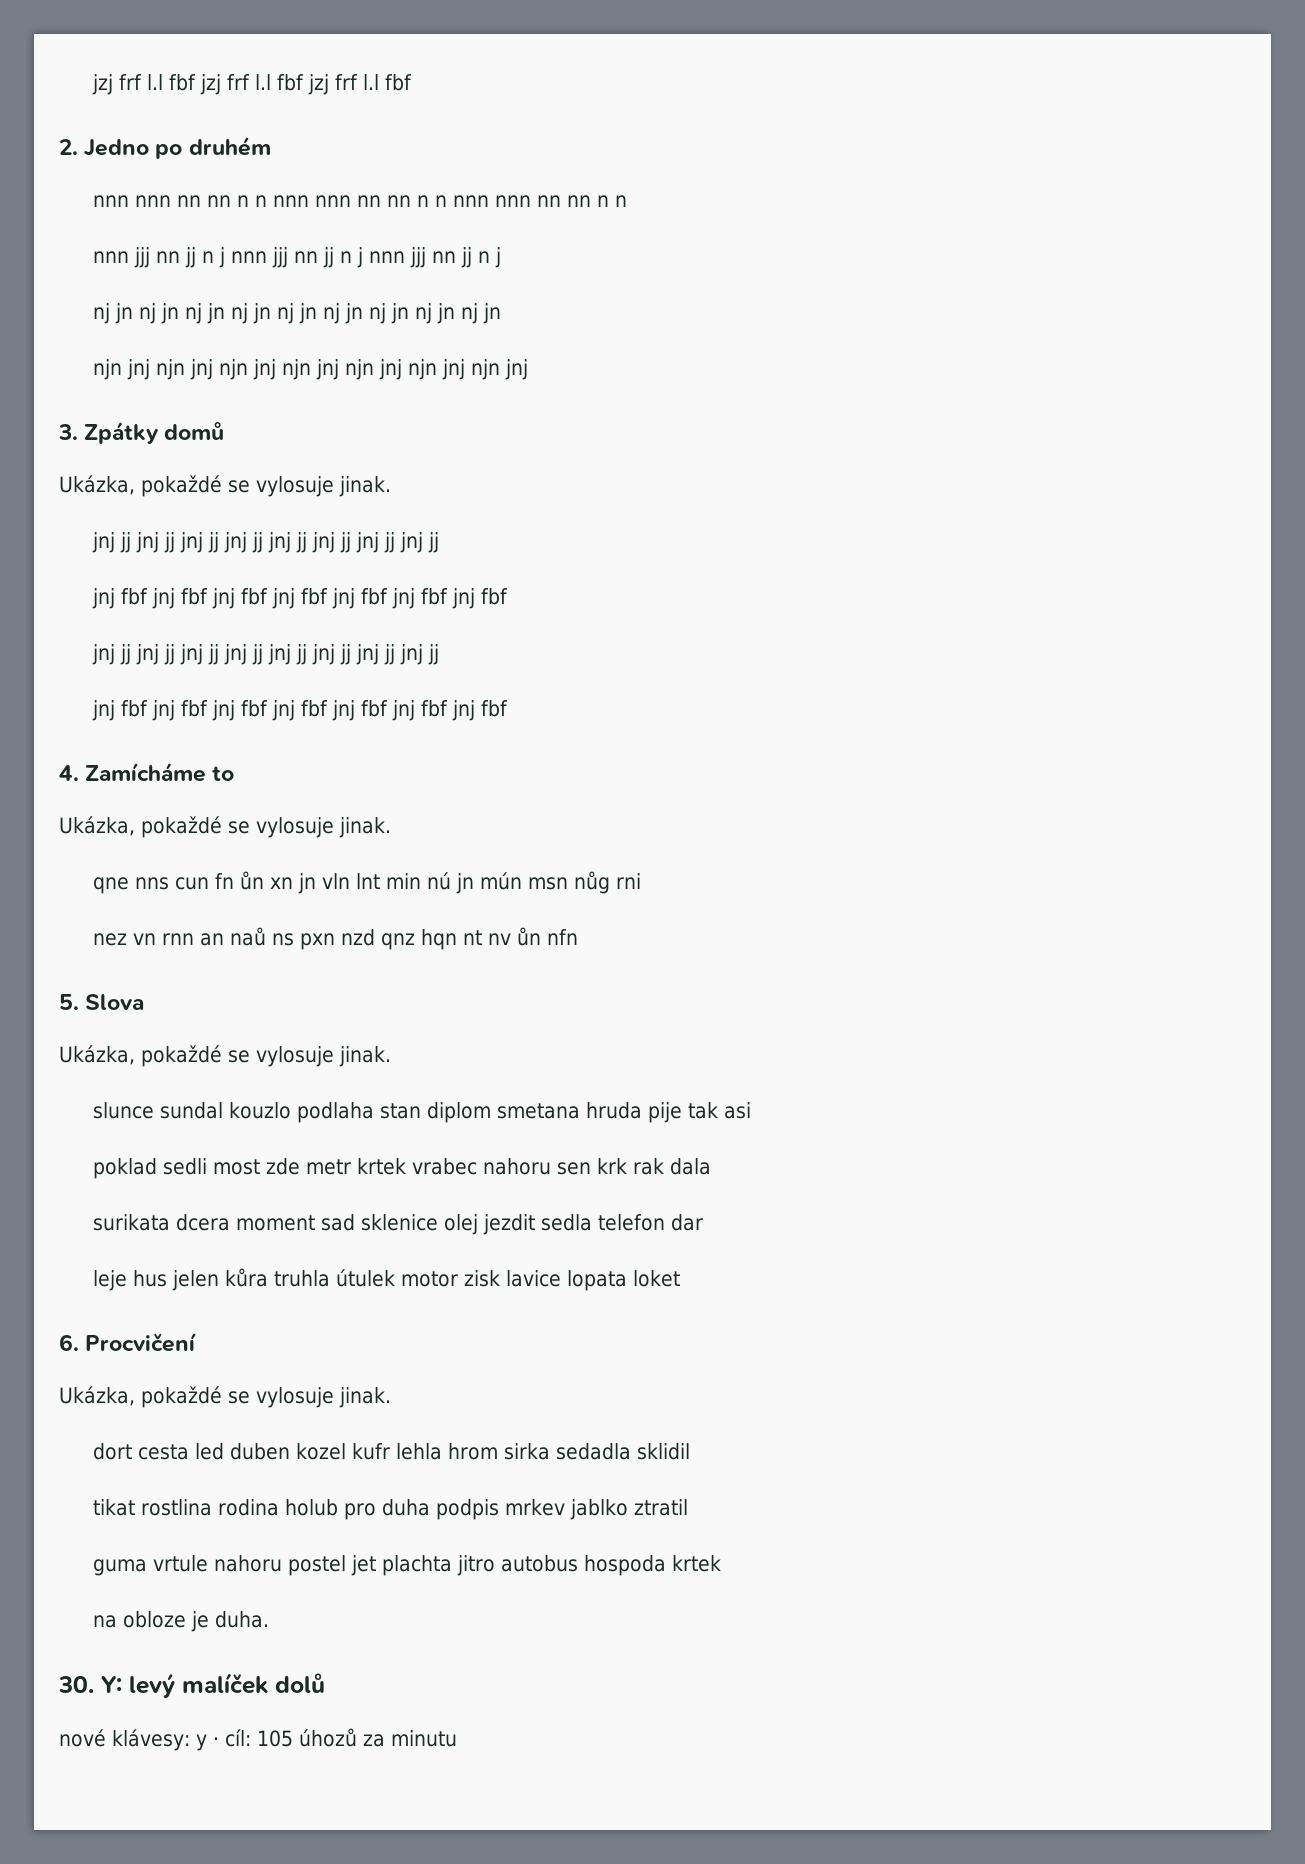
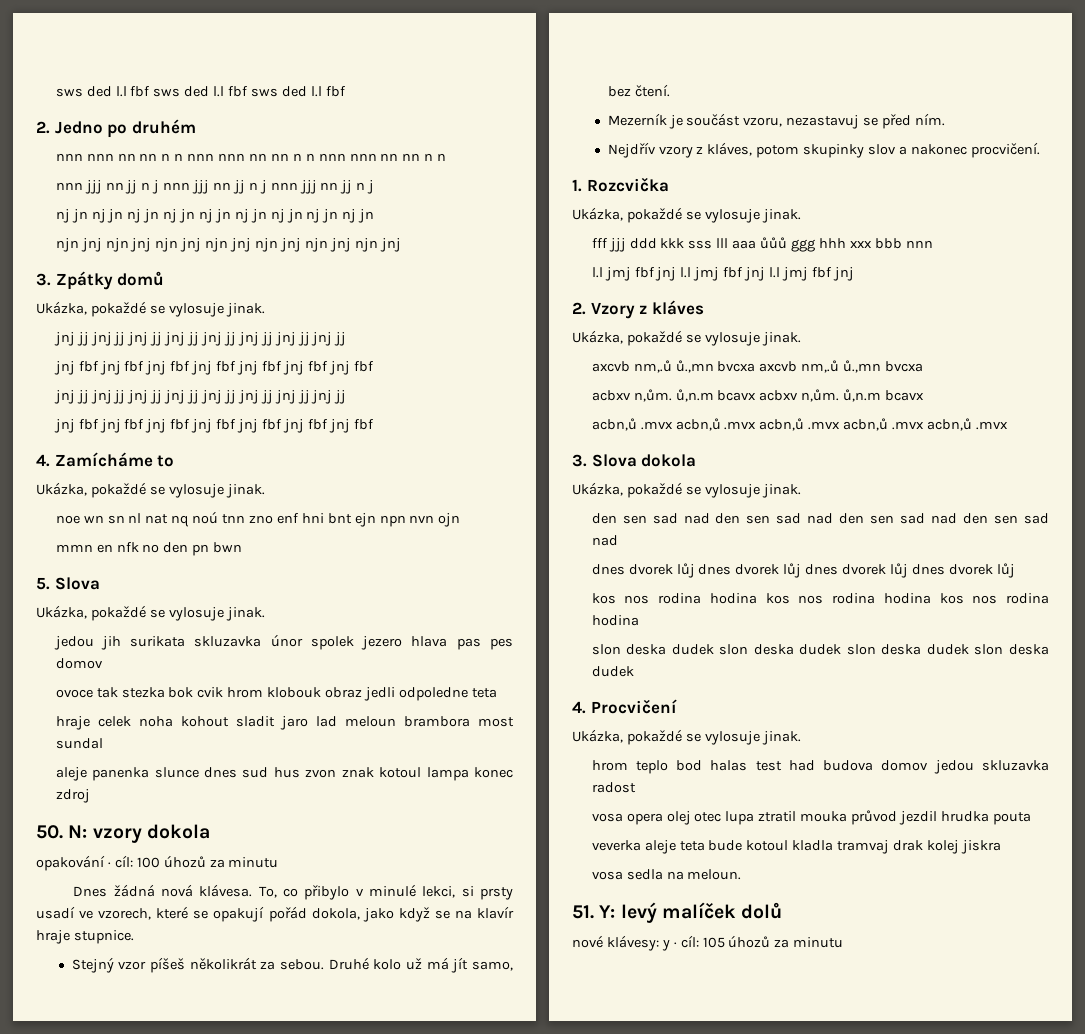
[91,74,358,95] jzj frf l.l fbf jzj frf l.l fbf jzj frf -> [55,86,307,97] sws ded l.l fbf sws ded l.l fbf sws ded
[92,871,641,894] [92,927,578,950] qne nns cun fn ůn xn jn vln lnt min nú jn mún msn nůg rni // nez vn rnn an naů ns pxn nzd qnz hqn nt nv ůn nfn -> [55,511,461,527] [55,542,243,556] noe wn sn nl nat nq noú tnn zno enf hni bnt ejn npn nvn ojn // mmn en nfk no den pn bwn
[92,1102,751,1123] [92,1158,711,1179] [92,1214,703,1235] [92,1268,680,1291] [59,1334,79,1351] slunce sundal kouzlo podlaha stan diplom smetana hruda pije tak asi // poklad sedli most zde metr krtek vrabec nahoru sen krk rak dala // surikata dcera moment sad sklenice olej jezdit sedla telefon dar // leje hus jelen kůra truhla útulek motor zisk lavice lopata loket // 6. -> [53,634,513,650] [55,658,103,669] [55,687,497,701] [55,716,515,730] [55,738,103,749] [55,767,514,781] [55,789,90,803] [36,824,210,843] [36,855,279,871] [73,884,514,900] [36,906,514,922] [36,930,134,944] [71,957,514,973] [607,84,670,97] [607,113,946,129] [607,142,1040,158] [572,178,669,192] [572,207,801,223] [591,237,933,252] [591,267,854,281] [572,300,704,319] [572,330,801,346] [591,360,924,373] [591,389,925,402] [591,418,1008,431] [572,454,697,467] [572,482,801,498] [591,513,1049,524] [591,535,618,546] [591,563,1015,578] [591,593,1049,604] [591,615,639,626] [591,644,1049,655] [591,666,634,677] [572,701,586,714] jedou jih surikata skluzavka únor spolek jezero hlava pas pes domov // ovoce tak stezka bok cvik hrom klobouk obraz jedli odpoledne teta // hraje celek noha kohout sladit jaro lad meloun brambora most sundal // aleje panenka slunce dnes sud hus zvon znak kotoul lampa konec zdroj // 50. N: vzory dokola // opakování · cíl: 100 úhozů za minutu // Dnes žádná nová klávesa. To, co přibylo v minulé lekci, si prsty usadí ve vzorech, které se opakují pořád dokola, jako když se na klavír hraje stupnice. // Stejný vzor píšeš několikrát za sebou. Druhé kolo už má jít samo, bez čtení. // Mezerník je součást vzoru, nezastavuj se před ním. // Nejdřív vzory z kláves, potom skupinky slov a nakonec procvičení. // 1. Rozcvička // Ukázka, pokaždé se vylosuje jinak. // fff jjj ddd kkk sss lll aaa ůůů ggg hhh xxx bbb nnn // l.l jmj fbf jnj l.l jmj fbf jnj l.l jmj fbf jnj // 2. Vzory z kláves // Ukázka, pokaždé se vylosuje jinak. // axcvb nm,.ů ů.,mn bvcxa axcvb nm,.ů ů.,mn bvcxa // acbxv n,ům. ů,n.m bcavx acbxv n,ům. ů,n.m bcavx // acbn,ů .mvx acbn,ů .mvx acbn,ů .mvx acbn,ů .mvx acbn,ů .mvx // 3. Slova dokola // Ukázka, pokaždé se vylosuje jinak. // den sen sad nad den sen sad nad den sen sad nad den sen sad nad // dnes dvorek lůj dnes dvorek lůj dnes dvorek lůj dnes dvorek lůj // kos nos rodina hodina kos nos rodina hodina kos nos rodina hodina // slon deska dudek slon deska dudek slon deska dudek slon deska dudek // 4.
[92,1443,690,1460] [92,1499,688,1520] [92,1555,721,1576] [92,1611,269,1632] [58,1676,94,1693] dort cesta led duben kozel kufr lehla hrom sirka sedadla sklidil // tikat rostlina rodina holub pro duha podpis mrkev jablko ztratil // guma vrtule nahoru postel jet plachta jitro autobus hospoda krtek // na obloze je duha. // 30. -> [591,760,1049,774] [591,782,636,793] [591,810,1031,825] [591,840,1001,854] [591,869,742,880] [572,905,594,919] hrom teplo bod halas test had budova domov jedou skluzavka radost // vosa opera olej otec lupa ztratil mouka průvod jezdil hrudka pouta // veverka aleje teta bude kotoul kladla tramvaj drak kolej jiskra // vosa sedla na meloun. // 51.

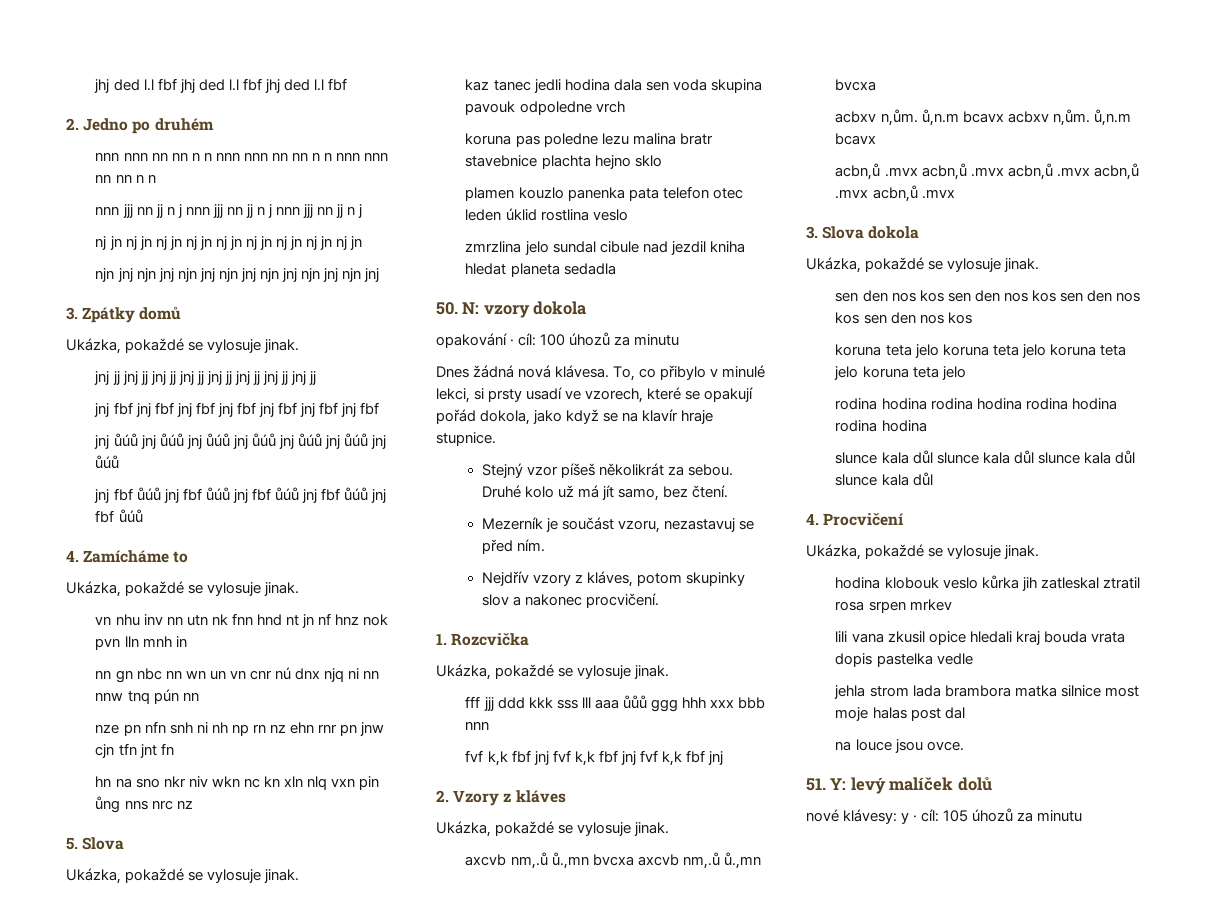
[55,86,278,97] sws ded l.l fbf sws ded l.l fbf sws -> [94,78,280,93] jhj ded l.l fbf jhj ded l.l fbf jhj
[76,390,347,404] [53,419,374,433] jj jnj jj jnj jj jnj jj jnj jj jnj jj jnj jj jnj jj // jnj fbf jnj fbf jnj fbf jnj fbf jnj fbf jnj fbf jnj fbf -> [113,433,387,449] [95,455,120,469] [94,487,387,503] [95,509,143,523] ůúů jnj ůúů jnj ůúů jnj ůúů jnj ůúů jnj ůúů jnj ůúů // jnj fbf ůúů jnj fbf ůúů jnj fbf ůúů jnj fbf ůúů jnj fbf ůúů
[55,511,461,527] [55,542,243,556] noe wn sn nl nat nq noú tnn zno enf hni bnt ejn npn nvn ojn // mmn en nfk no den pn bwn -> [95,613,389,628] [95,636,187,650] [95,667,380,683] [95,689,199,704] [95,721,385,736] [95,743,174,758] [95,776,379,790] [95,796,193,813] vn nhu inv nn utn nk fnn hnd nt jn nf hnz nok pvn lln mnh in // nn gn nbc nn wn un vn cnr nú dnx njq ni nn nnw tnq pún nn // nze pn nfn snh ni nh np rn nz ehn rnr pn jnw cjn tfn jnt fn // hn na sno nkr niv wkn nc kn xln nlq vxn pin ůng nns nrc nz
[53,634,513,650] [55,658,103,669] [55,687,497,701] [55,716,515,730] [55,738,103,749] [55,767,514,781] [55,789,90,803] jedou jih surikata skluzavka únor spolek jezero hlava pas pes domov // ovoce tak stezka bok cvik hrom klobouk obraz jedli odpoledne teta // hraje celek noha kohout sladit jaro lad meloun brambora most sundal // aleje panenka slunce dnes sud hus zvon znak kotoul lampa konec zdroj -> [465,79,762,93] [465,101,625,115] [465,133,713,147] [465,155,662,169] [465,186,743,201] [465,208,628,221] [465,241,745,255] [465,263,616,277] kaz tanec jedli hodina dala sen voda skupina pavouk odpoledne vrch // koruna pas poledne lezu malina bratr stavebnice plachta hejno sklo // plamen kouzlo panenka pata telefon otec leden úklid rostlina veslo // zmrzlina jelo sundal cibule nad jezdil kniha hledat planeta sedadla
[591,267,808,281] l.l jmj fbf jnj l.l jmj fbf jnj l.l jmj -> [465,750,682,766] fvf k,k fbf jnj fvf k,k fbf jnj fvf k,k
[591,513,1049,524] [591,535,618,546] [591,563,1015,578] [591,593,1049,604] [591,615,639,626] [591,644,1049,655] [591,666,634,677] den sen sad nad den sen sad nad den sen sad nad den sen sad nad // dnes dvorek lůj dnes dvorek lůj dnes dvorek lůj dnes dvorek lůj // kos nos rodina hodina kos nos rodina hodina kos nos rodina hodina // slon deska dudek slon deska dudek slon deska dudek slon deska dudek -> [835,290,1140,302] [835,312,972,324] [835,344,1126,358] [834,366,966,380] [835,398,1117,410] [835,420,927,432] [835,450,1135,464] [835,472,933,486] sen den nos kos sen den nos kos sen den nos kos sen den nos kos // koruna teta jelo koruna teta jelo koruna teta jelo koruna teta jelo // rodina hodina rodina hodina rodina hodina rodina hodina // slunce kala důl slunce kala důl slunce kala důl slunce kala důl
[591,760,1049,774] [591,782,636,793] [591,810,1031,825] [591,840,1001,854] [591,869,742,880] hrom teplo bod halas test had budova domov jedou skluzavka radost // vosa opera olej otec lupa ztratil mouka průvod jezdil hrudka pouta // veverka aleje teta bude kotoul kladla tramvaj drak kolej jiskra // vosa sedla na meloun. -> [835,575,1140,591] [835,599,952,613] [835,631,1125,645] [835,653,973,667] [834,685,1139,699] [835,707,965,721] [835,739,964,753] hodina klobouk veslo kůrka jih zatleskal ztratil rosa srpen mrkev // lili vana zkusil opice hledali kraj bouda vrata dopis pastelka vedle // jehla strom lada brambora matka silnice most moje halas post dal // na louce jsou ovce.

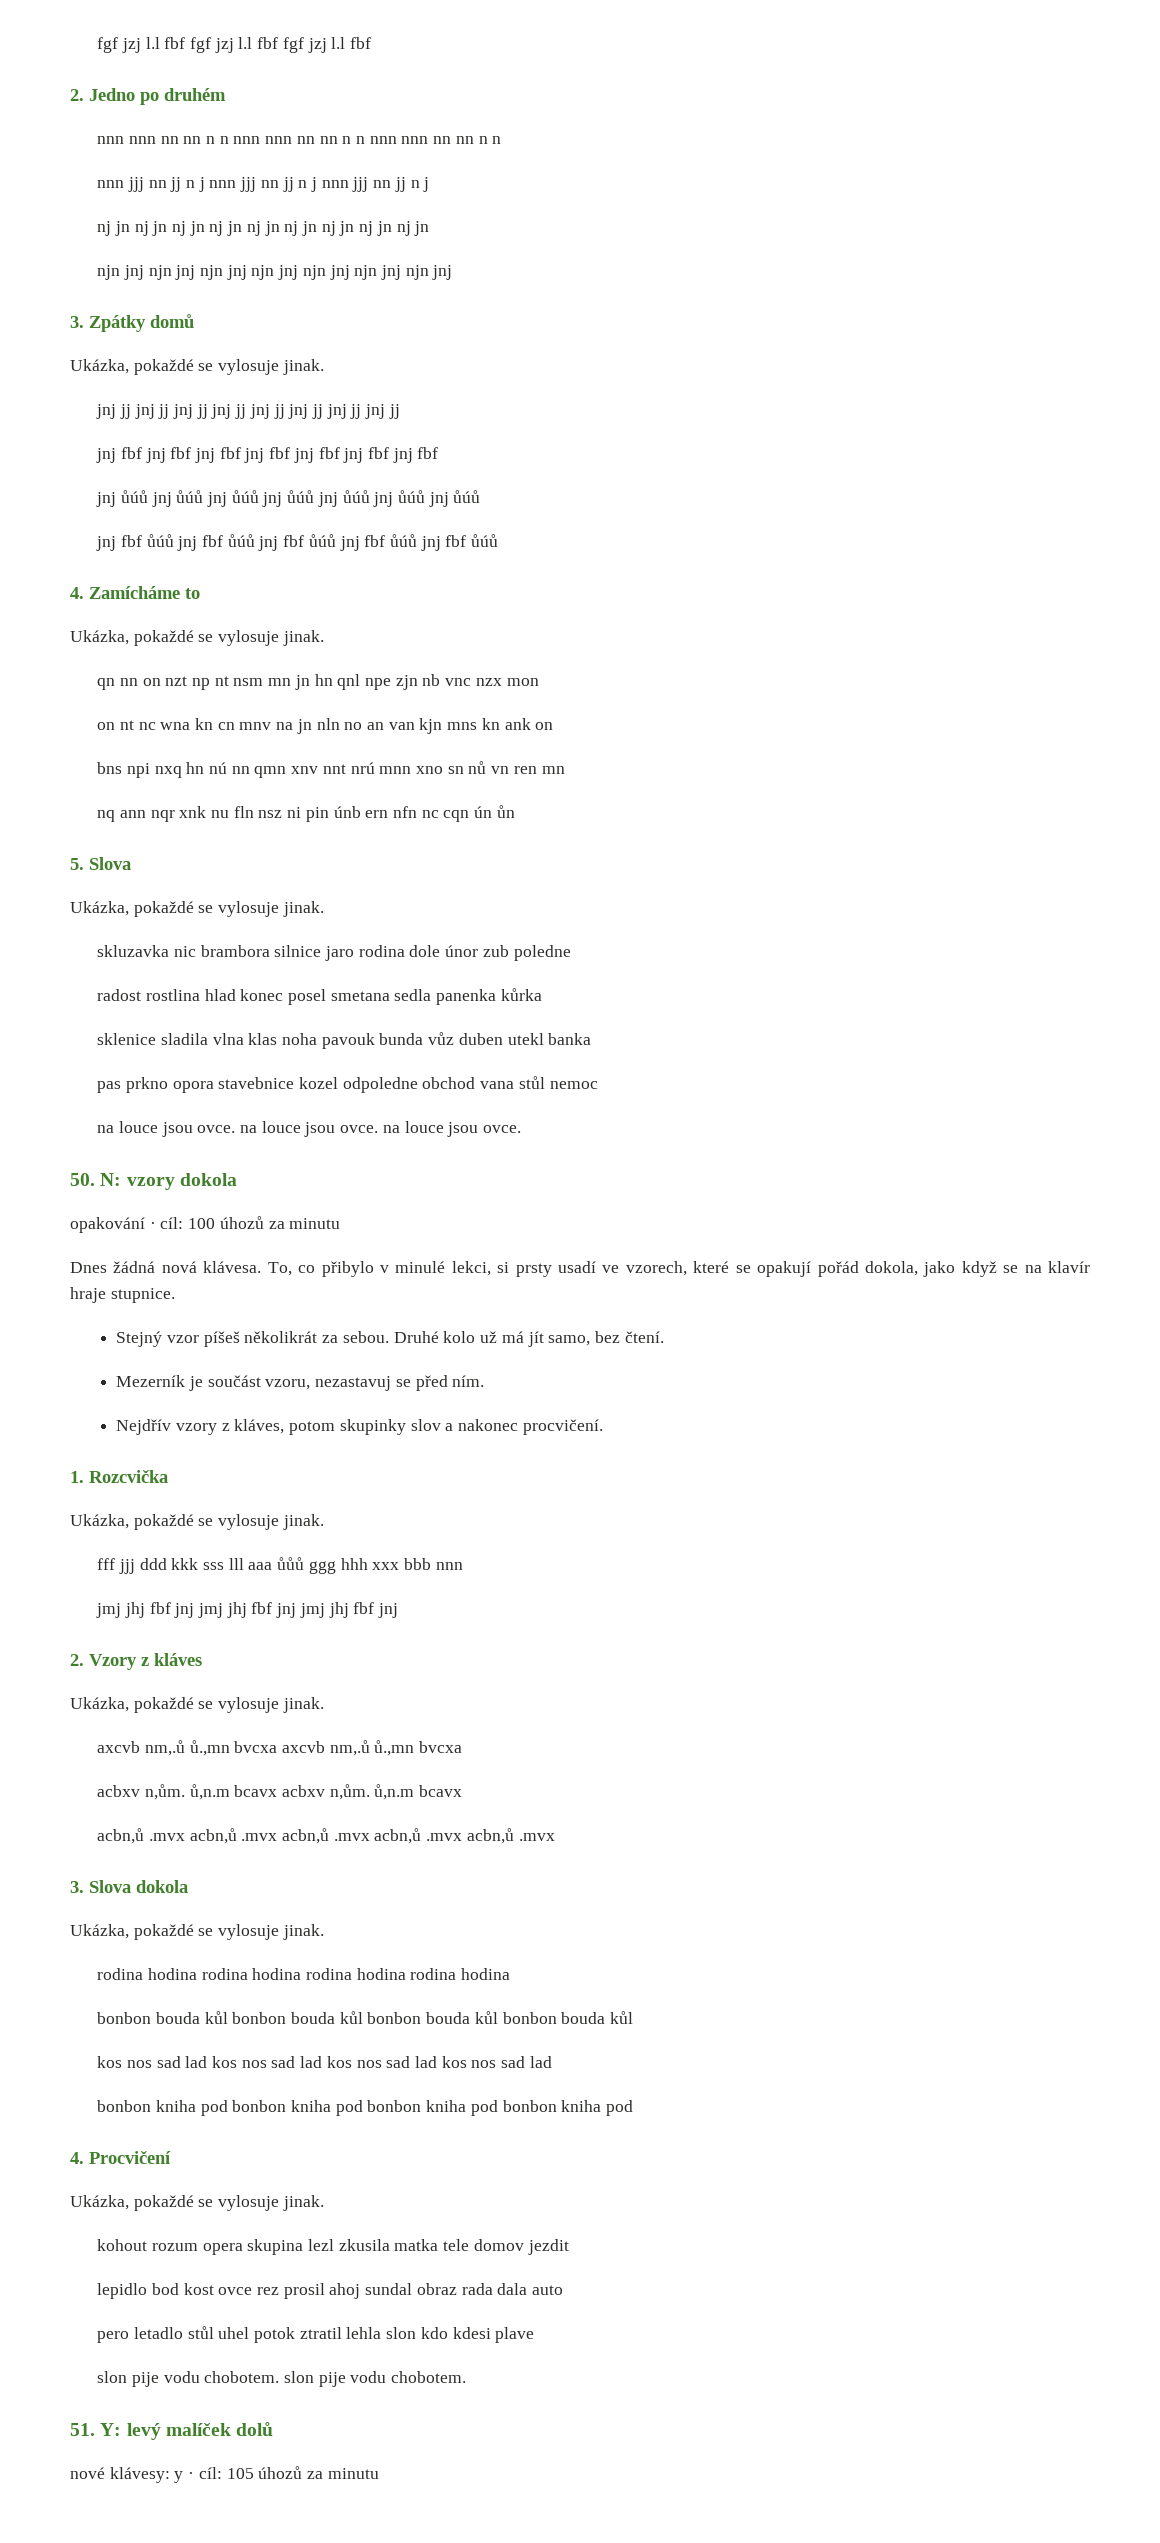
[94,78,310,93] jhj ded l.l fbf jhj ded l.l fbf jhj ded -> [97,37,327,53] fgf jzj l.l fbf fgf jzj l.l fbf fgf jzj
[95,613,389,628] [95,636,187,650] [95,667,380,683] [95,689,199,704] [95,721,385,736] [95,743,174,758] [95,776,379,790] [95,796,193,813] vn nhu inv nn utn nk fnn hnd nt jn nf hnz nok pvn lln mnh in // nn gn nbc nn wn un vn cnr nú dnx njq ni nn nnw tnq pún nn // nze pn nfn snh ni nh np rn nz ehn rnr pn jnw cjn tfn jnt fn // hn na sno nkr niv wkn nc kn xln nlq vxn pin ůng nns nrc nz -> [97,674,539,690] [97,718,554,734] [97,761,565,778] [97,805,515,822] qn nn on nzt np nt nsm mn jn hn qnl npe zjn nb vnc nzx mon // on nt nc wna kn cn mnv na jn nln no an van kjn mns kn ank on // bns npi nxq hn nú nn qmn xnv nnt nrú mnn xno sn nů vn ren mn // nq ann nqr xnk nu fln nsz ni pin únb ern nfn nc cqn ún ůn
[465,79,762,93] [465,101,625,115] [465,133,713,147] [465,155,662,169] [465,186,743,201] [465,208,628,221] [465,241,745,255] [465,263,616,277] kaz tanec jedli hodina dala sen voda skupina pavouk odpoledne vrch // koruna pas poledne lezu malina bratr stavebnice plachta hejno sklo // plamen kouzlo panenka pata telefon otec leden úklid rostlina veslo // zmrzlina jelo sundal cibule nad jezdil kniha hledat planeta sedadla -> [97,945,571,961] [97,988,542,1005] [97,1032,592,1049] [97,1076,598,1093] [97,1121,522,1137] skluzavka nic brambora silnice jaro rodina dole únor zub poledne // radost rostlina hlad konec posel smetana sedla panenka kůrka // sklenice sladila vlna klas noha pavouk bunda vůz duben utekl banka // pas prkno opora stavebnice kozel odpoledne obchod vana stůl nemoc // na louce jsou ovce. na louce jsou ovce. na louce jsou ovce.
[465,750,682,766] fvf k,k fbf jnj fvf k,k fbf jnj fvf k,k -> [96,1602,349,1618] jmj jhj fbf jnj jmj jhj fbf jnj jmj jhj
[835,290,1140,302] [835,312,972,324] [835,344,1126,358] [834,366,966,380] // sen den nos kos sen den nos kos sen den nos kos sen den nos kos // koruna teta jelo koruna teta jelo koruna teta jelo koruna teta jelo -> (324, 1932) none
[835,450,1135,464] [835,472,933,486] slunce kala důl slunce kala důl slunce kala důl slunce kala důl -> [97,2011,634,2024] [97,2056,552,2068] [97,2100,634,2116] bonbon bouda kůl bonbon bouda kůl bonbon bouda kůl bonbon bouda kůl // kos nos sad lad kos nos sad lad kos nos sad lad kos nos sad lad // bonbon kniha pod bonbon kniha pod bonbon kniha pod bonbon kniha pod
[835,575,1140,591] [835,599,952,613] [835,631,1125,645] [835,653,973,667] [834,685,1139,699] [835,707,965,721] [835,739,964,753] hodina klobouk veslo kůrka jih zatleskal ztratil rosa srpen mrkev // lili vana zkusil opice hledali kraj bouda vrata dopis pastelka vedle // jehla strom lada brambora matka silnice most moje halas post dal // na louce jsou ovce. -> [97,2239,569,2255] [97,2283,564,2299] [97,2326,535,2343] [97,2371,467,2387] kohout rozum opera skupina lezl zkusila matka tele domov jezdit // lepidlo bod kost ovce rez prosil ahoj sundal obraz rada dala auto // pero letadlo stůl uhel potok ztratil lehla slon kdo kdesi plave // slon pije vodu chobotem. slon pije vodu chobotem.

